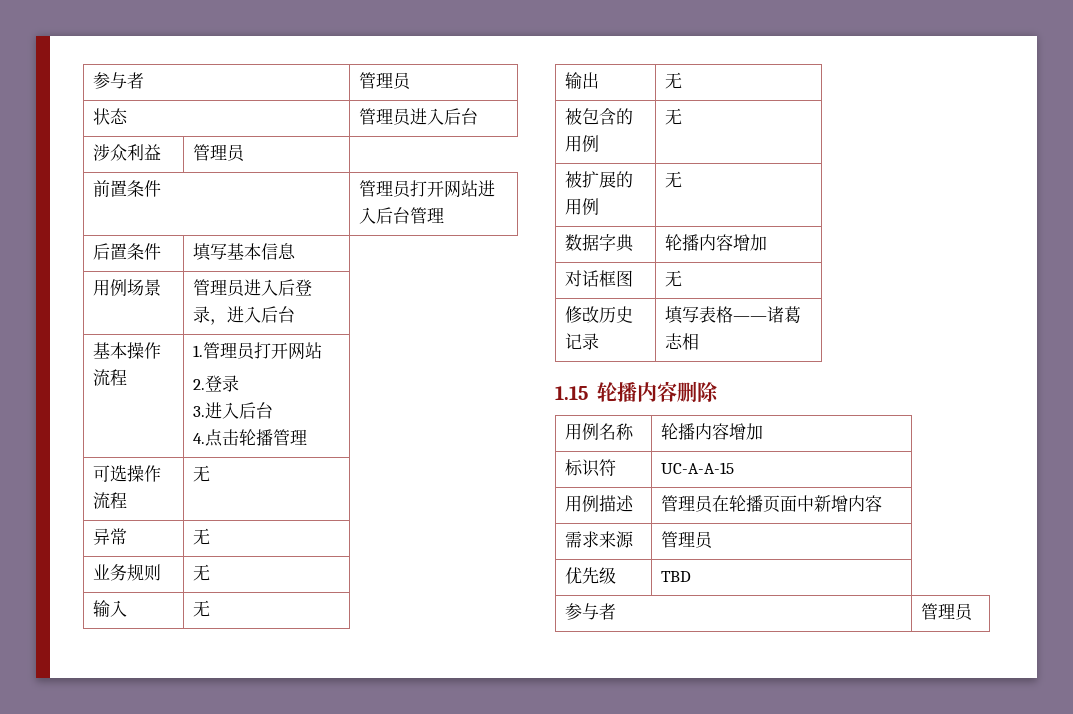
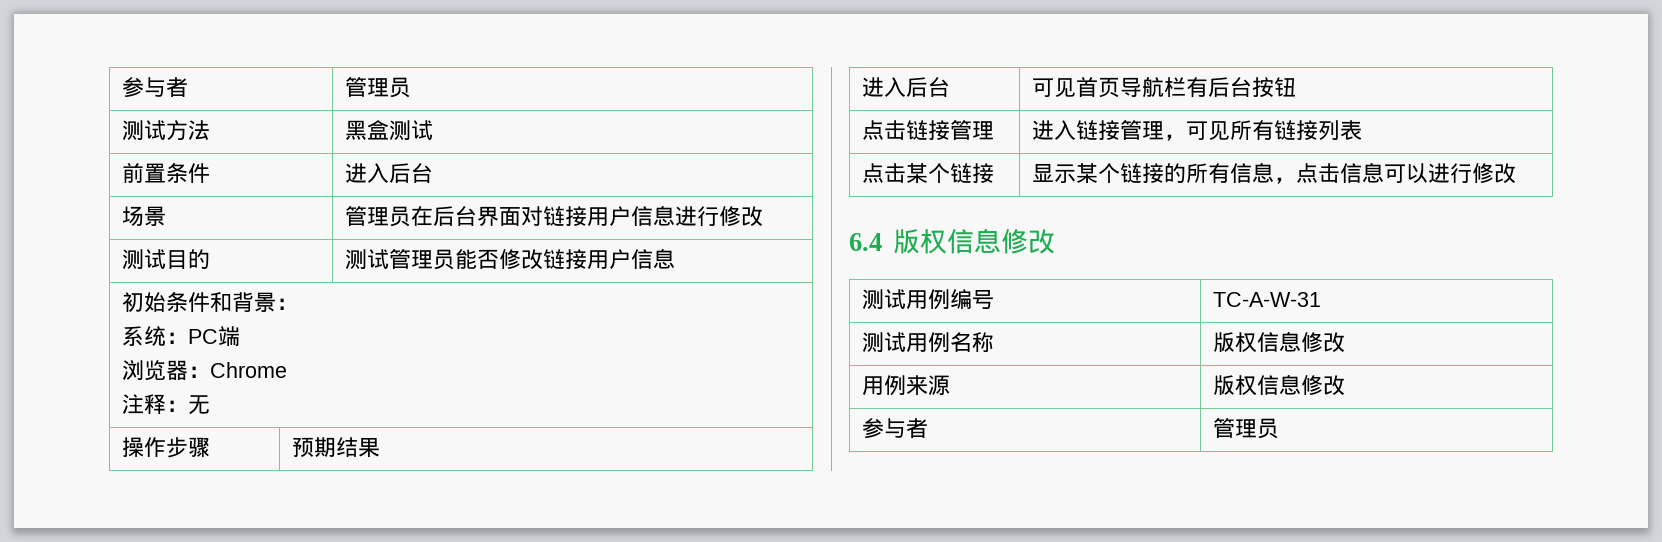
[92,108,128,125] [358,108,478,126] [92,144,161,161] [192,144,246,162] 状态 | 管理员进入后台 // 涉众利益 | 管理员 -> [122,120,211,141] [345,120,434,141] 测试方法 | 黑盒测试
[358,180,495,198] [358,207,444,224] [92,243,161,260] [192,243,296,261] [92,279,161,296] [192,279,312,297] [192,306,295,325] [92,342,161,359] [92,369,127,386] [192,342,322,360] [192,375,239,392] [192,402,273,419] [192,429,307,447] [92,465,161,482] [92,492,127,509] [192,465,210,482] [92,528,127,545] [192,528,210,545] [92,564,161,581] [192,564,210,581] [92,600,127,617] [192,600,210,617] [564,72,599,89] [664,72,682,89] [564,108,633,125] [564,135,599,152] [664,108,682,125] [564,171,633,188] [564,198,599,215] [664,171,682,188] [564,234,634,252] [664,234,767,251] [564,270,633,287] [664,270,682,287] [564,306,633,323] [564,333,599,350] [664,306,801,324] [664,333,699,350] [555,381,719,403] [564,423,634,440] [660,423,763,440] [564,459,616,477] [660,462,734,474] [564,495,634,512] [660,495,882,513] [564,531,634,548] [660,531,714,549] [564,567,616,584] [660,571,691,582] 管理员打开网站进入后台管理 // 后置条件 | 填写基本信息 // 用例场景 | 管理员进入后登录，进入后台 // 基本操作流程 | 1.管理员打开网站 // 2.登录 // 3.进入后台 // 4.点击轮播管理 // 可选操作流程 | 无 // 异常 | 无 // 业务规则 | 无 // 输入 | 无 // 输出 | 无 // 被包含的用例 | 无 // 被扩展的用例 | 无 // 数据字典 | 轮播内容增加 // 对话框图 | 无 // 修改历史记录 | 填写表格——诸葛志相 // 1.15轮播内容删除 // 用例名称 | 轮播内容增加 // 标识符 | UC-A-A-15 // 用例描述 | 管理员在轮播页面中新增内容 // 需求来源 | 管理员 // 优先级 | TBD -> [345,163,434,183] [122,206,167,226] [345,205,764,227] [122,249,211,270] [345,248,676,270] [122,292,299,313] [122,326,241,347] [122,360,288,380] [122,394,211,415] [122,437,211,458] [292,437,381,458] [862,77,951,97] [1032,77,1297,98] [862,120,995,140] [1032,120,1363,141] [862,163,995,184] [1032,162,1517,184] [849,228,1055,254] [862,289,995,310] [1213,292,1322,307] [862,332,995,353] [1213,331,1346,353] [862,375,951,396] [1213,374,1346,396] 进入后台 // 场景 | 管理员在后台界面对链接用户信息进行修改 // 测试目的 | 测试管理员能否修改链接用户信息 // 初始条件和背景： // 系统：PC端 // 浏览器：Chrome // 注释：无 // 操作步骤 | 预期结果 // 进入后台 | 可见首页导航栏有后台按钮 // 点击链接管理 | 进入链接管理，可见所有链接列表 // 点击某个链接 | 显示某个链接的所有信息，点击信息可以进行修改 // 6.4版权信息修改 // 测试用例编号 | TC-A-W-31 // 测试用例名称 | 版权信息修改 // 用例来源 | 版权信息修改

